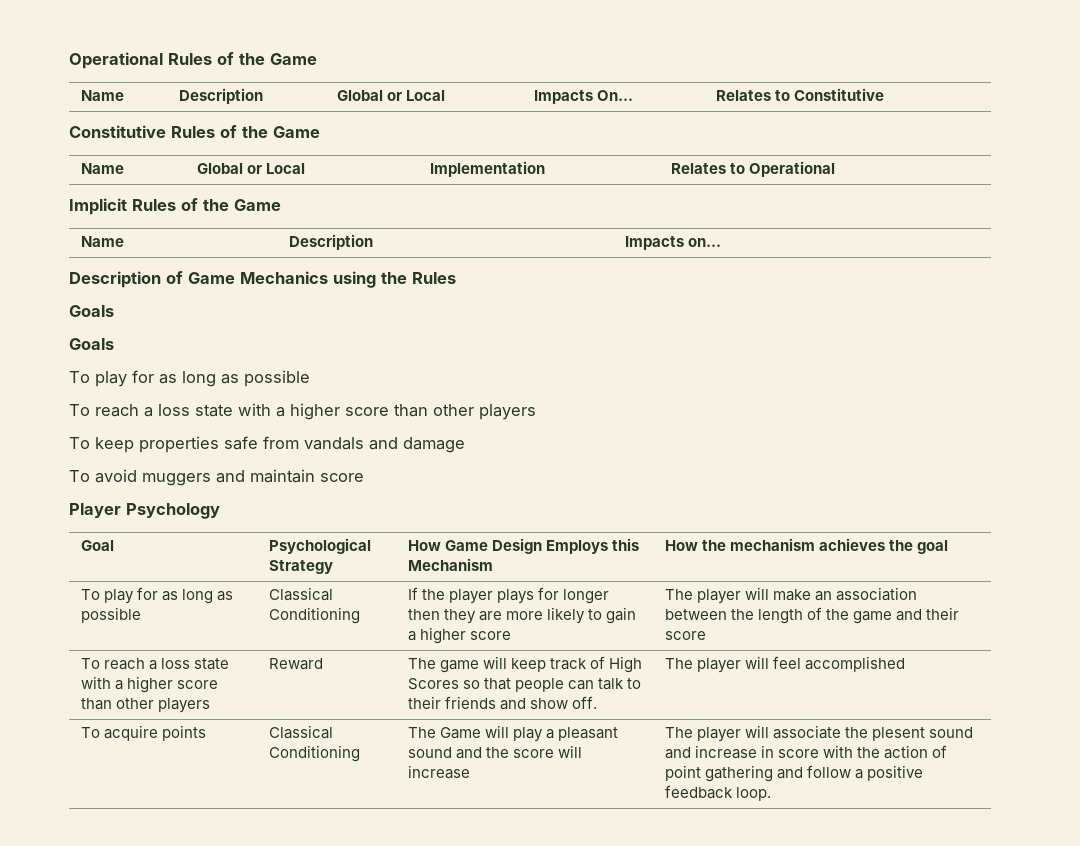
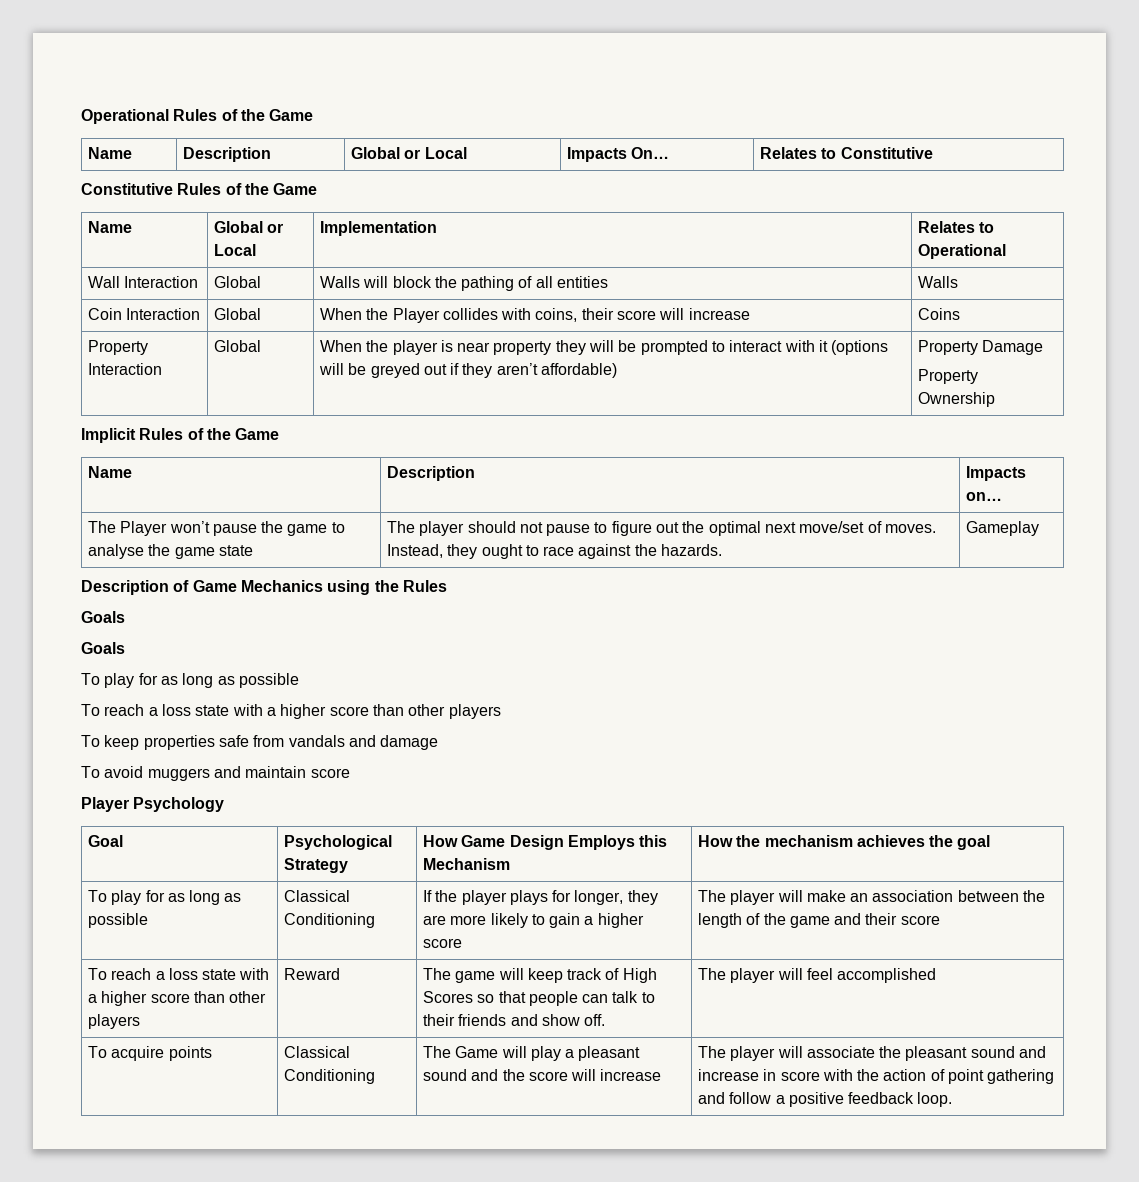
(835, 169) none -> [87,276,199,288] [213,276,261,288] [319,276,609,291] [917,276,958,288] [87,308,201,320] [213,308,261,320] [319,308,750,323] [917,308,960,320] [87,340,148,355] [87,363,162,375] [213,340,261,352] [319,340,889,355] [318,363,618,378] [917,340,1044,355] [917,369,978,384] [917,392,995,407] // Wall Interaction | Global | Walls will block the pathing of all entities | Walls // Coin Interaction | Global | When the Player collides with coins, their score will increase | Coins // Property Interaction | Global | When the player is near property they will be prompted to interact with it (options will be greyed out if they aren’t affordable) | Property Damage // Property Ownership
(721, 242) none -> [87,521,345,536] [87,544,253,559] [386,521,937,536] [386,544,723,559] [965,521,1039,536] // The Player won’t pause the game to analyse the game state | The player should not pause to figure out the optimal next move/set of moves. Instead, they ought to race against the hazards. | Gameplay
[562,589,609,604] [407,609,440,620] longer then -> [574,890,624,905] longer,
[871,727,925,741] plesent -> [905,1046,968,1061] pleasant

